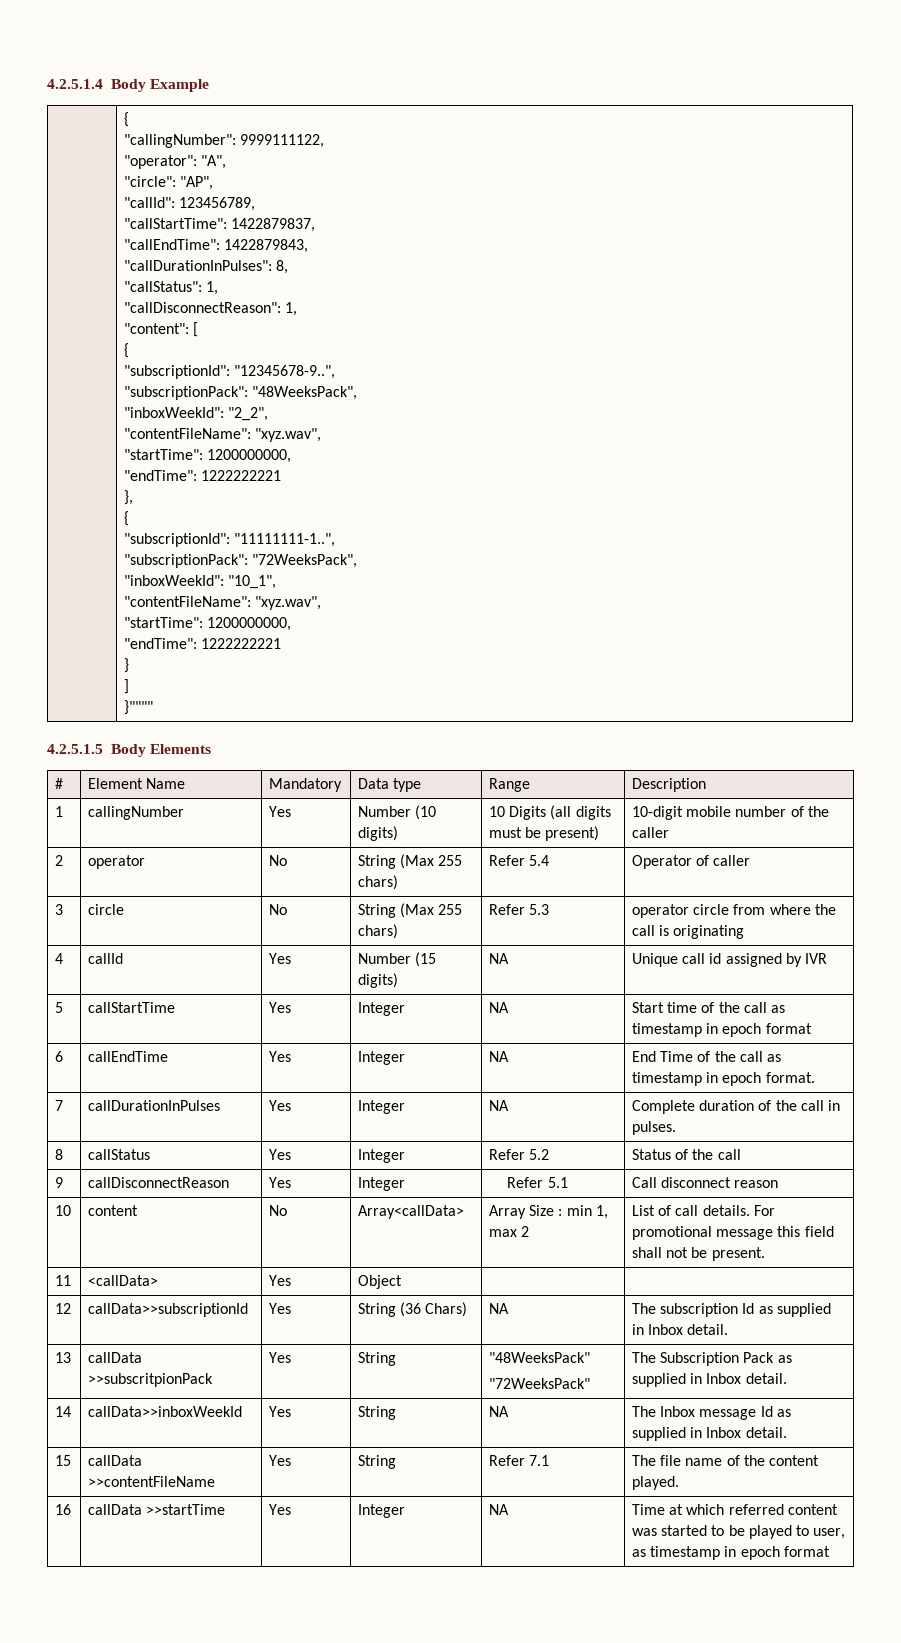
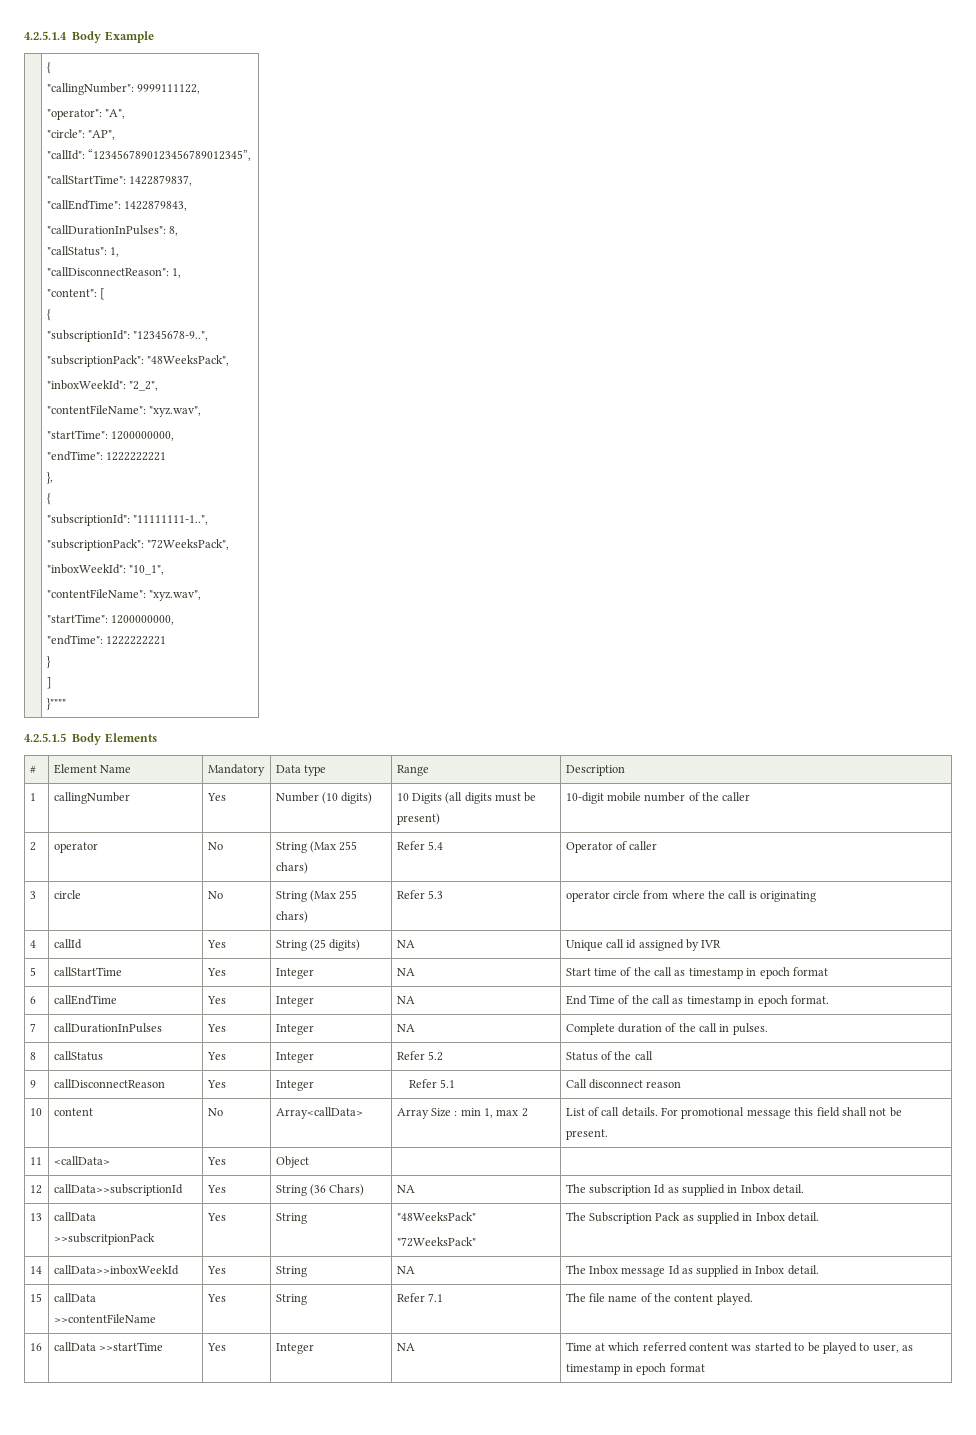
[179,197,256,211] 123456789, -> [87,149,251,161] “1234567890123456789012345”,
[358,952,437,967] Number (15 -> [275,939,326,951] String (25

